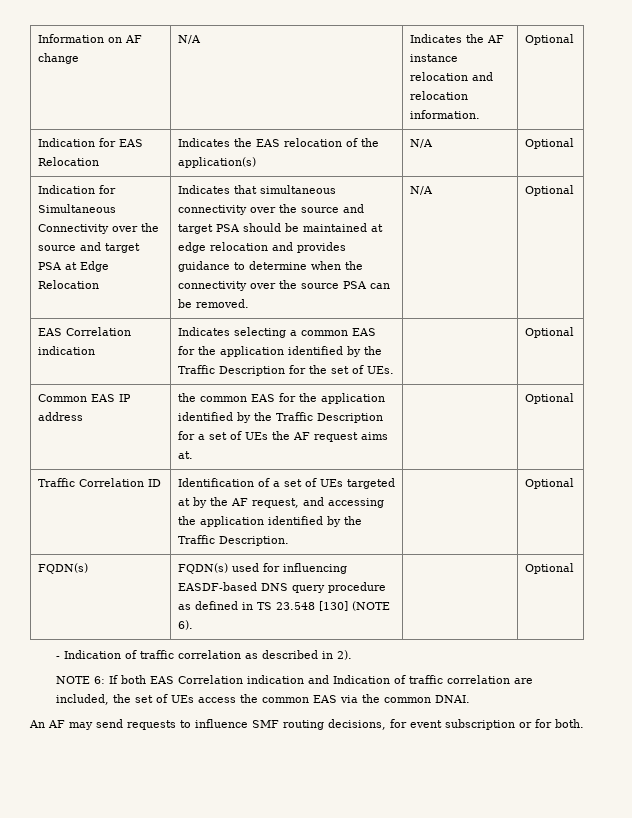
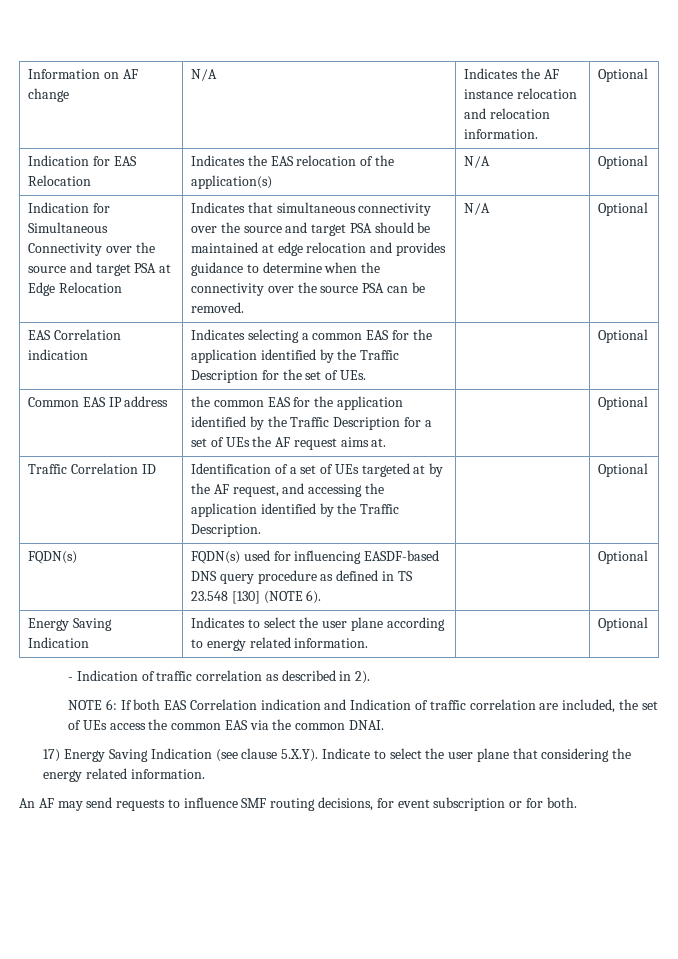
(574, 568) none -> [27,618,112,631] [27,637,89,648] [190,617,445,631] [190,637,369,651] [597,617,648,631] // Energy Saving Indication | Indicates to select the user plane according to energy related information. | | Optional
(470, 699) none -> [43,748,632,762] [43,768,206,782] // 17) Energy Saving Indication (see clause 5.X.Y). Indicate to select the user plane that considering the energy related information.

